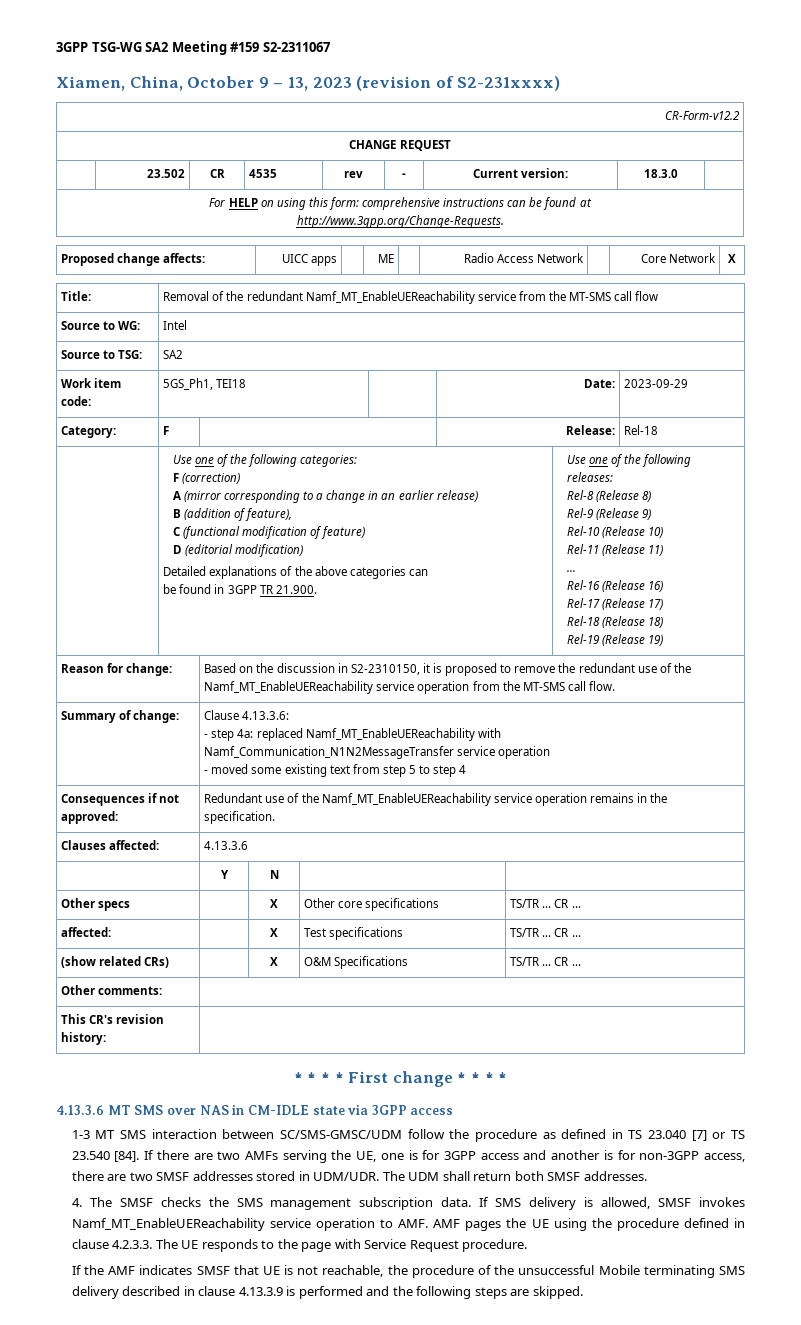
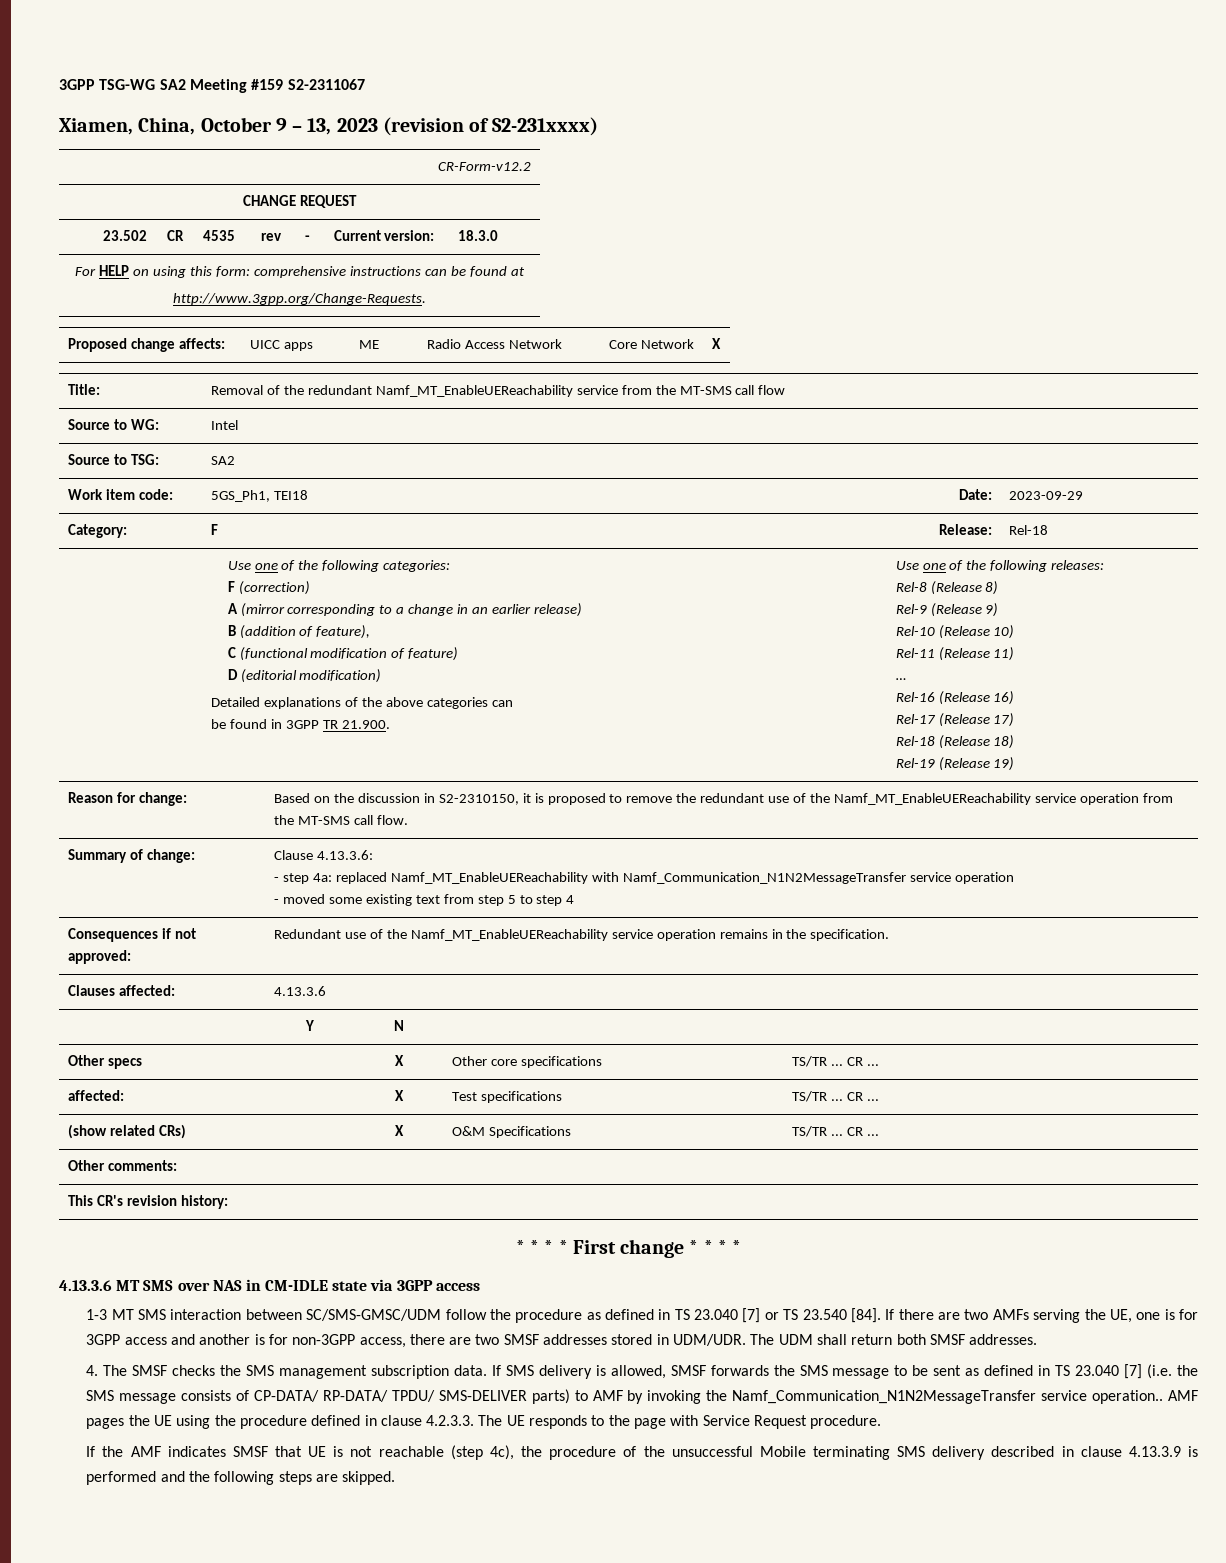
[699,1197,745,1207] [71,1218,429,1231] invokes Namf_MT_EnableUEReachability service operation to AMF. -> [710,1364,1199,1379] [86,1389,1164,1404] forwards the SMS message to be sent as defined in TS 23.040 [7] (i.e. the SMS message consists of CP-DATA/ RP-DATA/ TPDU/ SMS-DELIVER parts) to AMF by invoking the Namf_Communication_N1N2MessageTransfer service operation..
[322,1265,384,1277] reachable, -> [378,1445,514,1460] reachable (step 4c),

